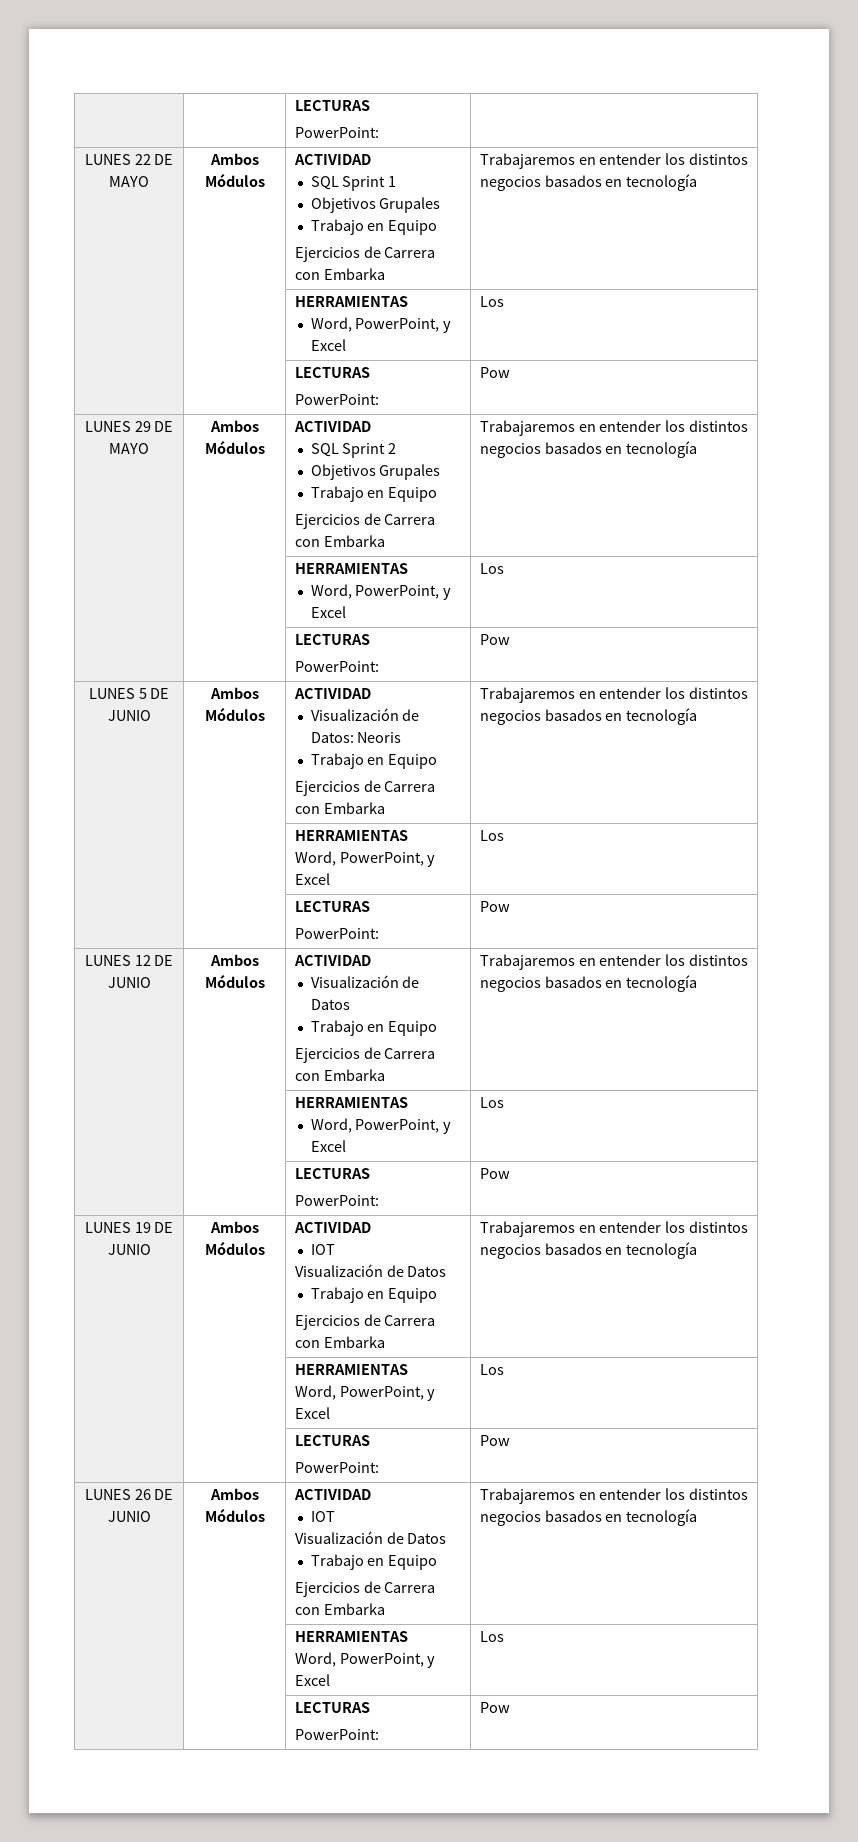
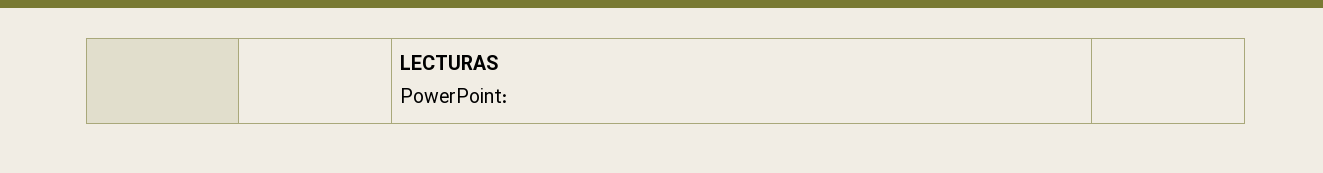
[294,100,370,111] [294,127,379,138] [84,154,174,165] [109,176,149,187] [209,153,259,165] [204,173,265,187] [293,154,371,165] [310,176,397,191] [310,197,441,213] [310,219,438,235] [294,246,436,262] [294,268,385,280] [479,153,749,169] [479,174,698,191] [294,296,408,307] [310,317,452,333] [310,339,346,351] [479,296,504,307] [294,367,370,378] [294,394,379,405] [479,367,510,378] [84,421,174,432] [109,443,149,454] [209,420,259,432] [204,440,265,454] [293,421,371,432] [310,443,397,458] [310,464,441,480] [310,486,438,502] [294,513,436,529] [294,535,385,547] [479,420,749,436] [479,441,698,458] [294,563,408,574] [310,584,452,600] [310,606,346,618] [479,563,504,574] [294,634,370,645] [294,661,379,672] [479,634,510,645] [88,688,170,699] [107,710,151,721] [209,687,259,699] [204,707,265,721] [293,688,371,699] [310,708,420,721] [310,732,402,743] [310,753,438,769] [294,780,436,796] [294,802,385,814] [479,687,749,703] [479,708,698,725] [294,830,408,841] [294,851,436,867] [294,873,330,885] [479,830,504,841] [294,901,370,912] [294,928,379,939] [479,901,510,912] [84,955,174,966] [107,977,151,988] [209,954,259,966] [204,974,265,988] [293,955,371,966] [310,975,420,988] [310,999,350,1010] [310,1020,438,1036] [294,1047,436,1063] [294,1069,385,1081] [479,954,749,970] [479,975,698,992] [294,1097,408,1108] [310,1118,452,1134] [310,1140,346,1152] [479,1097,504,1108] [294,1168,370,1179] [294,1195,379,1206] [479,1168,510,1179] [84,1222,174,1233] [107,1244,151,1255] [209,1221,259,1233] [204,1241,265,1255] [293,1222,371,1233] [310,1244,335,1255] [294,1264,447,1277] [310,1287,438,1303] [294,1314,436,1330] [294,1336,385,1348] [479,1221,749,1237] [479,1242,698,1259] [294,1364,408,1375] [294,1385,436,1401] [294,1407,330,1419] [479,1364,504,1375] [294,1435,370,1446] [294,1462,379,1473] [479,1435,510,1446] [84,1489,174,1500] [107,1511,151,1522] [209,1488,259,1500] [204,1508,265,1522] [293,1489,371,1500] [310,1511,335,1522] [294,1531,447,1544] [310,1554,438,1570] [294,1581,436,1597] [294,1603,385,1615] [479,1488,749,1504] [479,1509,698,1526] [294,1631,408,1642] [294,1652,436,1668] [294,1674,330,1686] [479,1631,504,1642] [294,1702,370,1713] [294,1729,379,1740] [479,1702,510,1713] | | LECTURAS // PowerPoint: | // LUNES 22 DE MAYO | Ambos Módulos | ACTIVIDAD // SQL Sprint 1 // Objetivos Grupales // Trabajo en Equipo // Ejercicios de Carrera con Embarka | Trabajaremos en entender los distintos negocios basados en tecnología // | | HERRAMIENTAS // Word, PowerPoint, y Excel | Los // | | LECTURAS // PowerPoint: | Pow // LUNES 29 DE MAYO | Ambos Módulos | ACTIVIDAD // SQL Sprint 2 // Objetivos Grupales // Trabajo en Equipo // Ejercicios de Carrera con Embarka | Trabajaremos en entender los distintos negocios basados en tecnología // | | HERRAMIENTAS // Word, PowerPoint, y Excel | Los // | | LECTURAS // PowerPoint: | Pow // LUNES 5 DE JUNIO | Ambos Módulos | ACTIVIDAD // Visualización de Datos: Neoris // Trabajo en Equipo // Ejercicios de Carrera con Embarka | Trabajaremos en entender los distintos negocios basados en tecnología // | | HERRAMIENTAS // Word, PowerPoint, y Excel | Los // | | LECTURAS // PowerPoint: | Pow // LUNES 12 DE JUNIO | Ambos Módulos | ACTIVIDAD // Visualización de Datos // Trabajo en Equipo // Ejercicios de Carrera con Embarka | Trabajaremos en entender los distintos negocios basados en tecnología // | | HERRAMIENTAS // Word, PowerPoint, y Excel | Los // | | LECTURAS // PowerPoint: | Pow // LUNES 19 DE JUNIO | Ambos Módulos | ACTIVIDAD // IOT // Visualización de Datos // Trabajo en Equipo // Ejercicios de Carrera con Embarka | Trabajaremos en entender los distintos negocios basados en tecnología // | | HERRAMIENTAS // Word, PowerPoint, y Excel | Los // | | LECTURAS // PowerPoint: | Pow // LUNES 26 DE JUNIO | Ambos Módulos | ACTIVIDAD // IOT // Visualización de Datos // Trabajo en Equipo // Ejercicios de Carrera con Embarka | Trabajaremos en entender los distintos negocios basados en tecnología // | | HERRAMIENTAS // Word, PowerPoint, y Excel | Los // | | LECTURAS // PowerPoint: | Pow -> [399,55,498,70] [399,88,507,103] | | LECTURAS // PowerPoint: |

